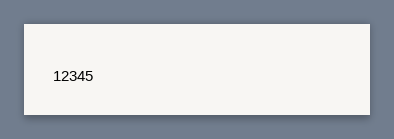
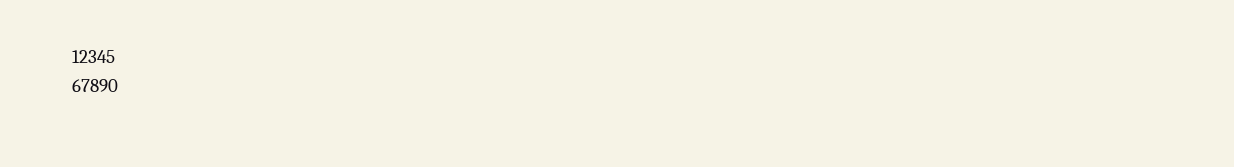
(93, 76) none -> [72,79,118,92] // 67890

